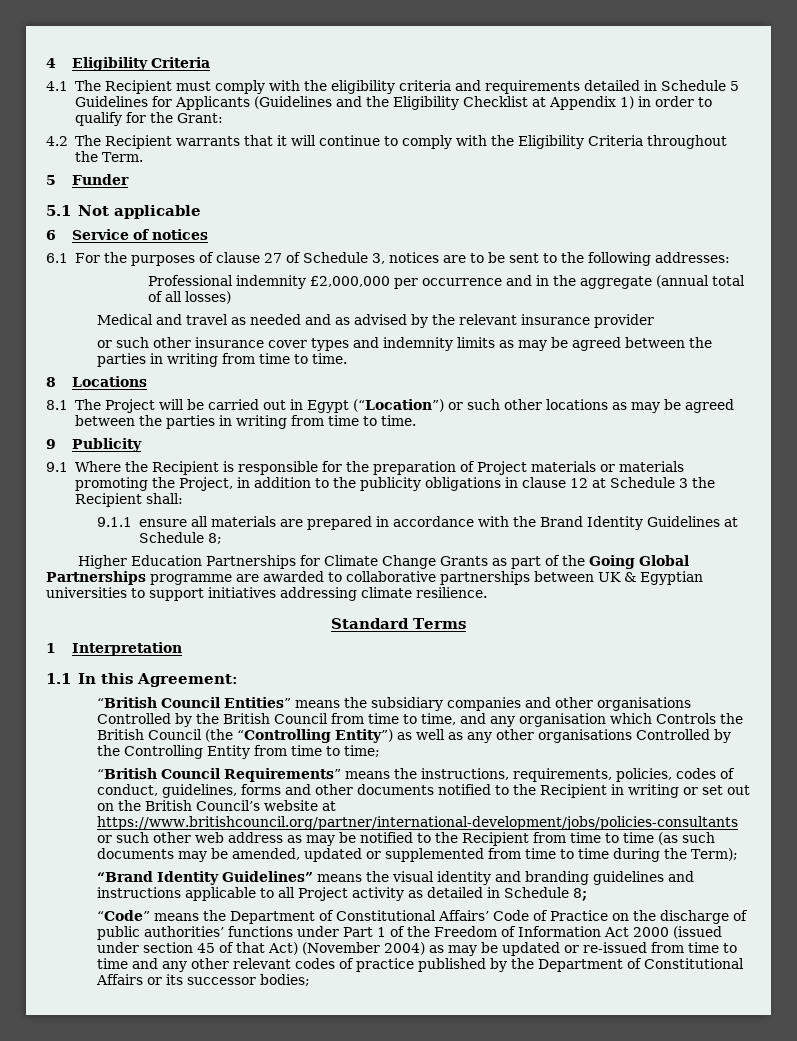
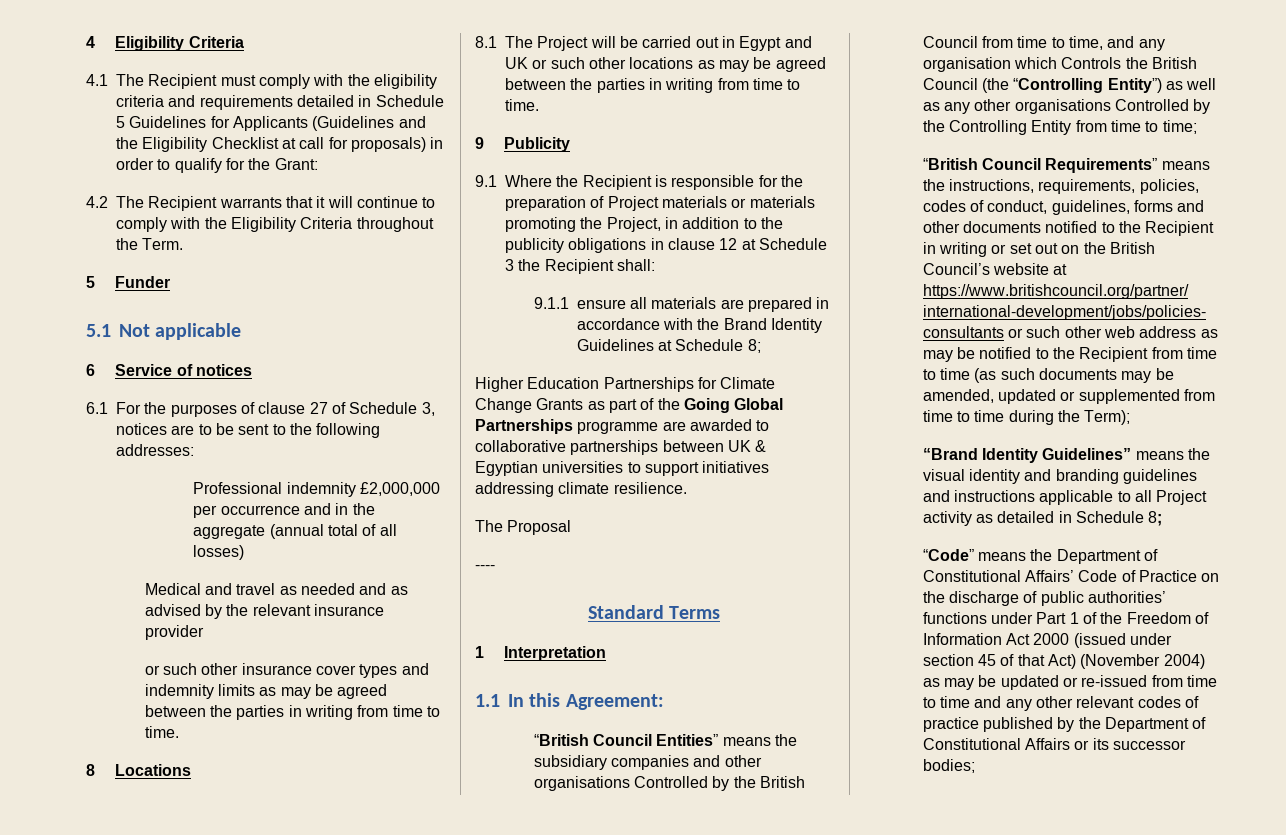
[548,96,634,110] Appendix 1) -> [299,137,426,152] call for proposals)
[352,399,444,412] (“Location”) -> [784,36,812,48] [505,57,528,69] and UK
(487, 592) none -> [475,520,572,535] [475,565,495,570] // The Proposal // ----

